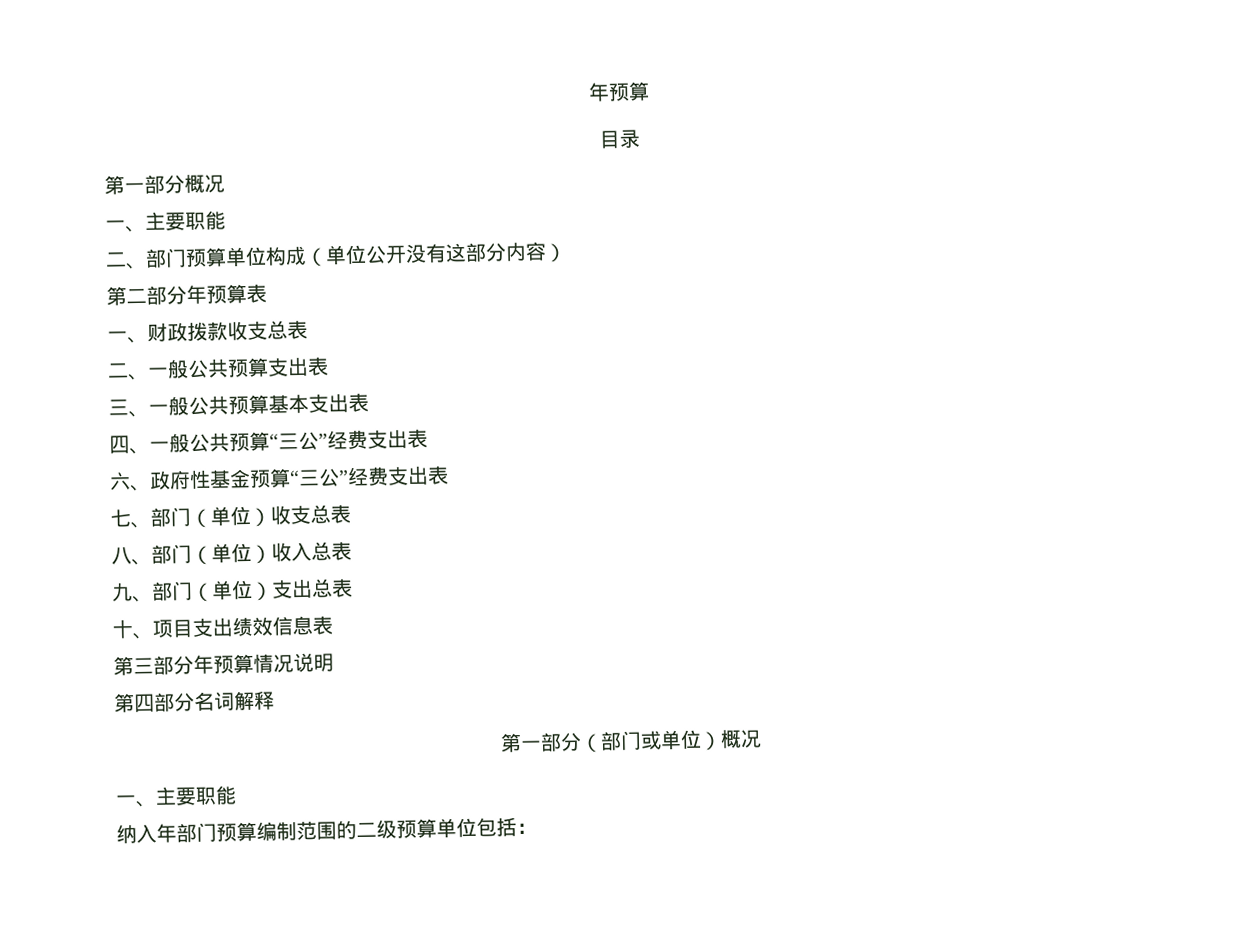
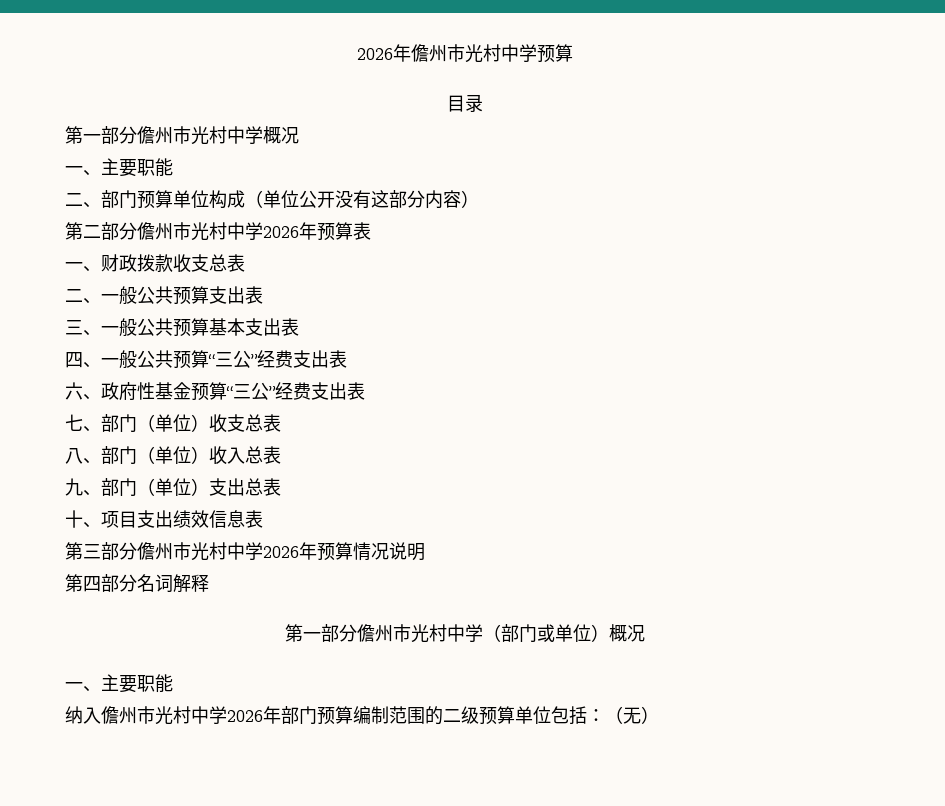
[588,82,610,102] 年 -> [357,44,537,63] 2026年儋州市光村中学
(185, 184) none -> [137,126,263,145] 儋州市光村中学
(187, 295) none -> [137,222,299,241] 儋州市光村中学2026
(194, 665) none -> [137,542,299,561] 儋州市光村中学2026
(582, 741) none -> [357,624,483,643] 儋州市光村中学
(157, 833) none -> [101,706,263,725] 儋州市光村中学2026
(537, 828) none -> [605,706,659,724] （无）

